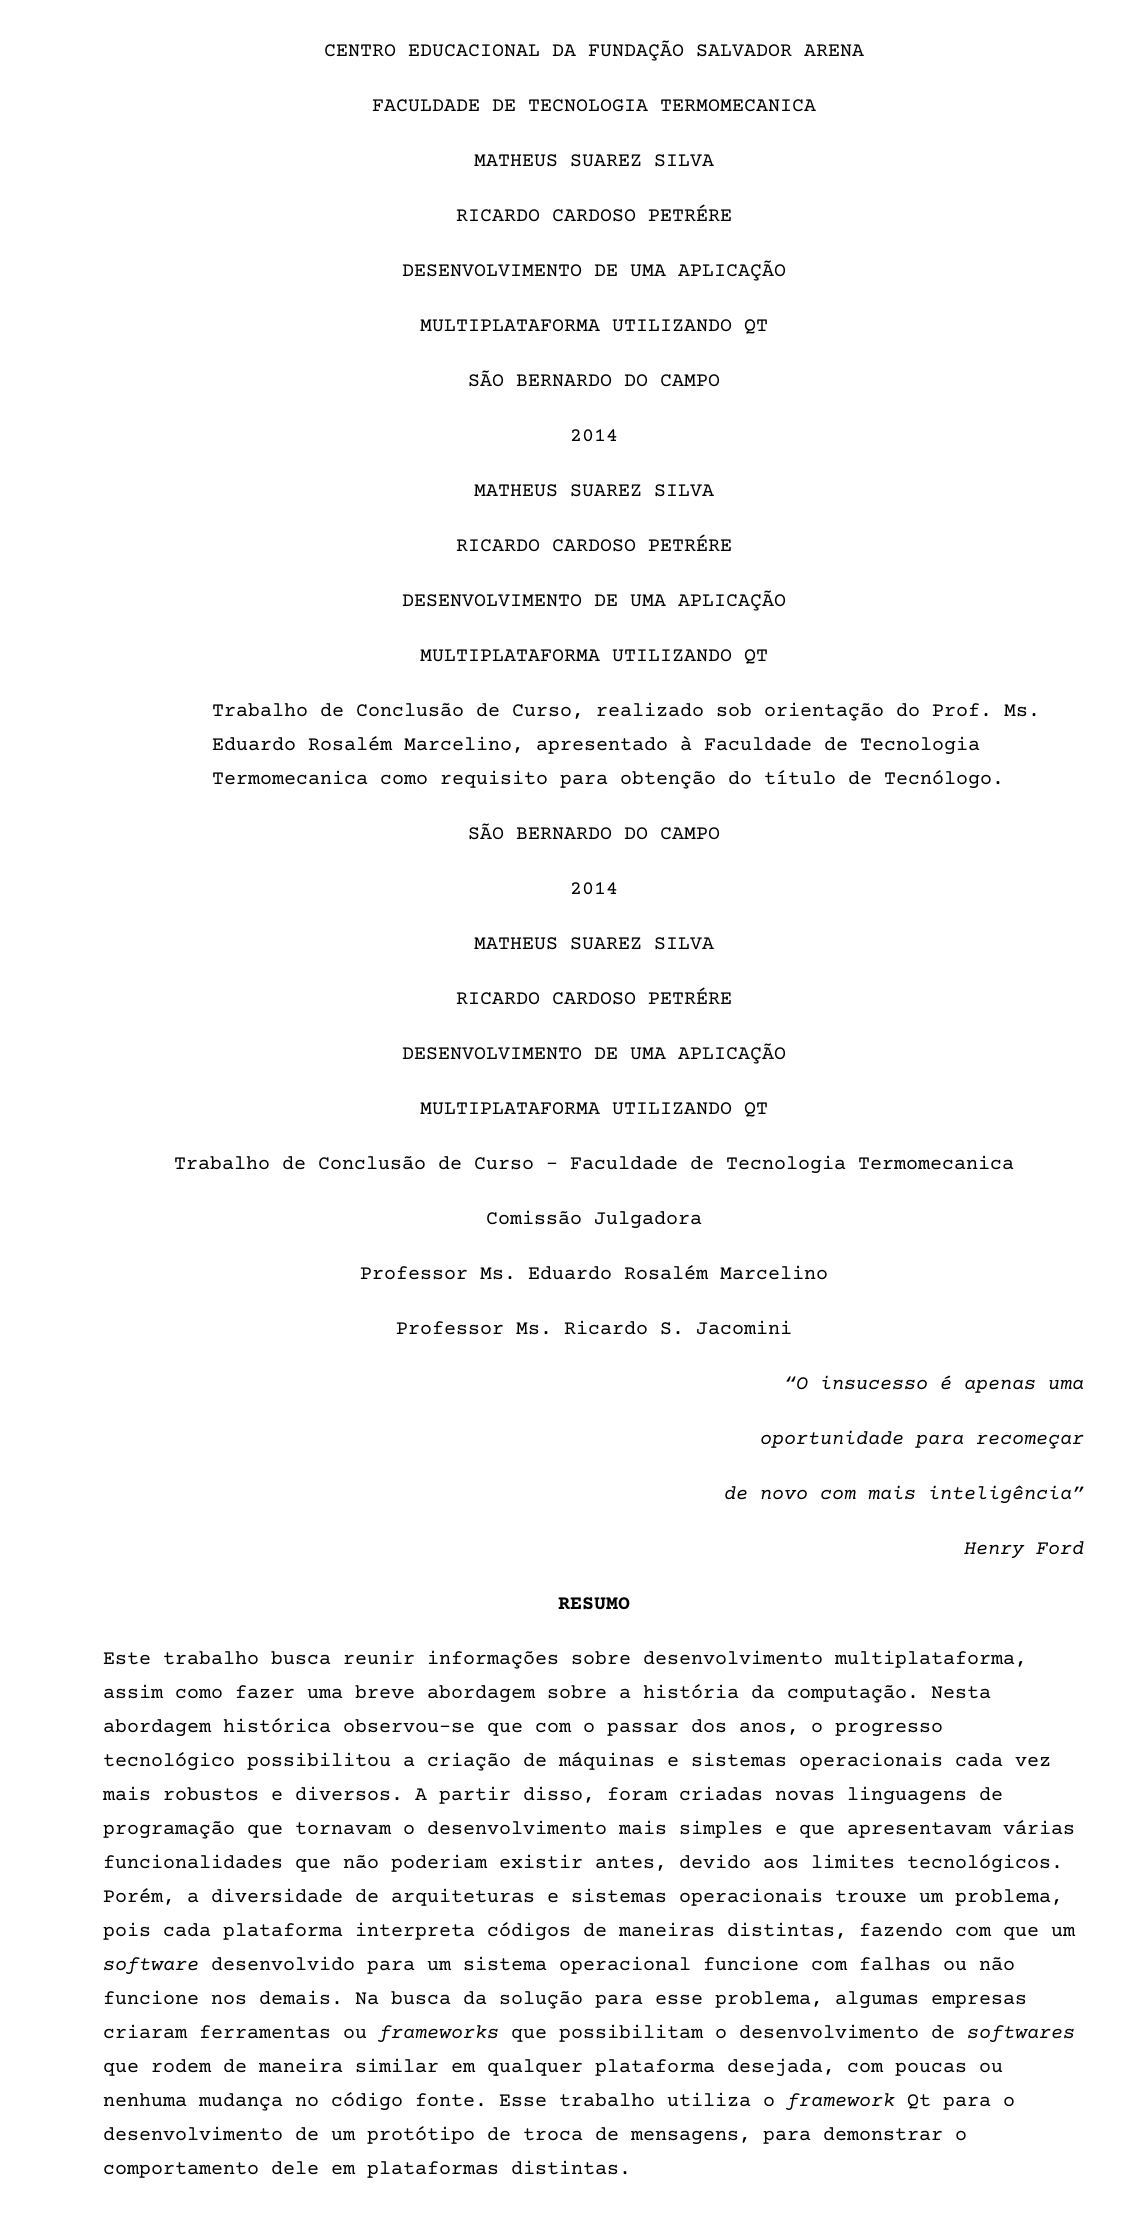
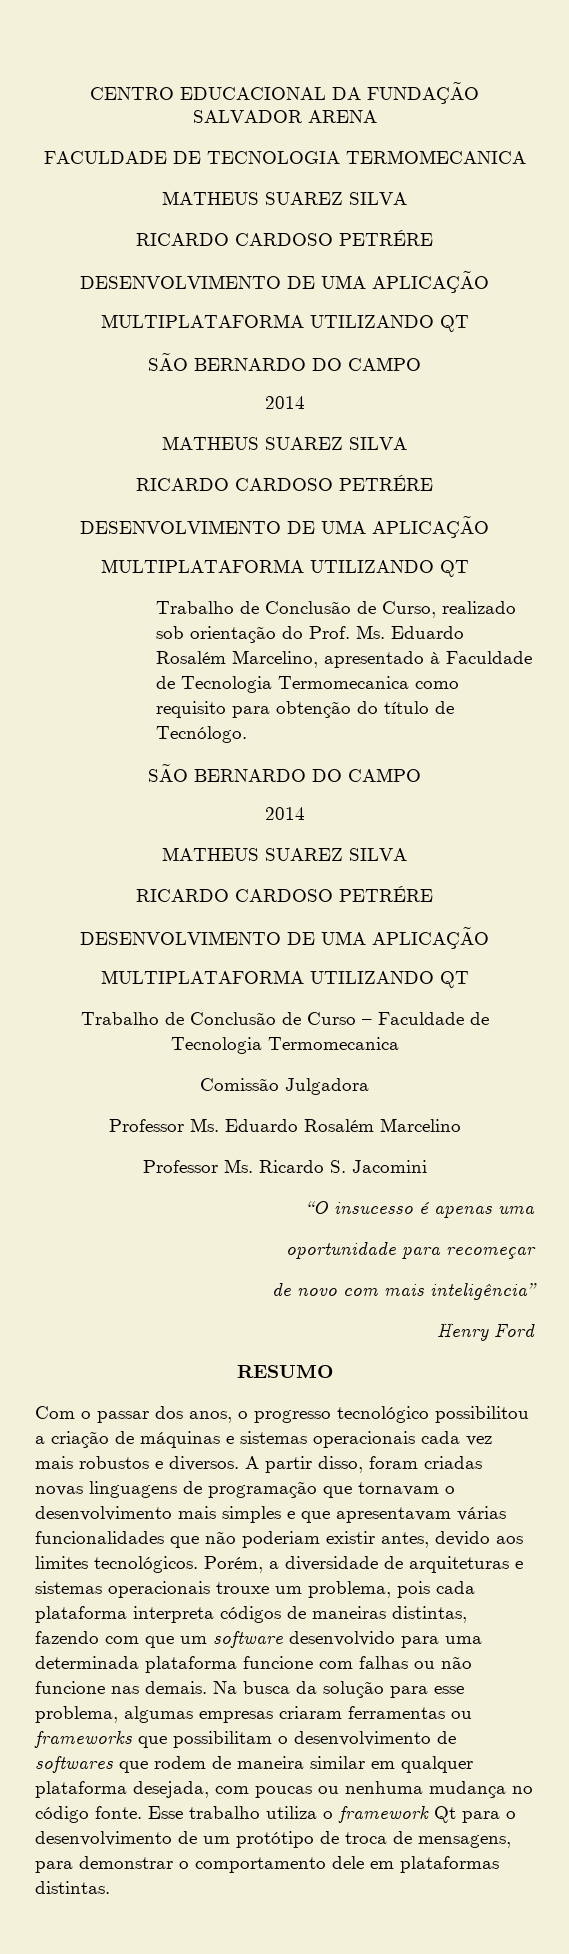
[103,1650,1027,1669] [103,1684,991,1703] [103,1718,572,1737] Este trabalho busca reunir informações sobre desenvolvimento multiplataforma, assim como fazer uma breve abordagem sobre a história da computação. Nesta abordagem histórica observou-se que com -> [35,1406,75,1419] Com
[427,1956,691,1974] um sistema operacional -> [445,1636,482,1644] [35,1656,237,1673] uma determinada plataforma
[211,1994,247,2005] nos -> [111,1686,139,1694] nas

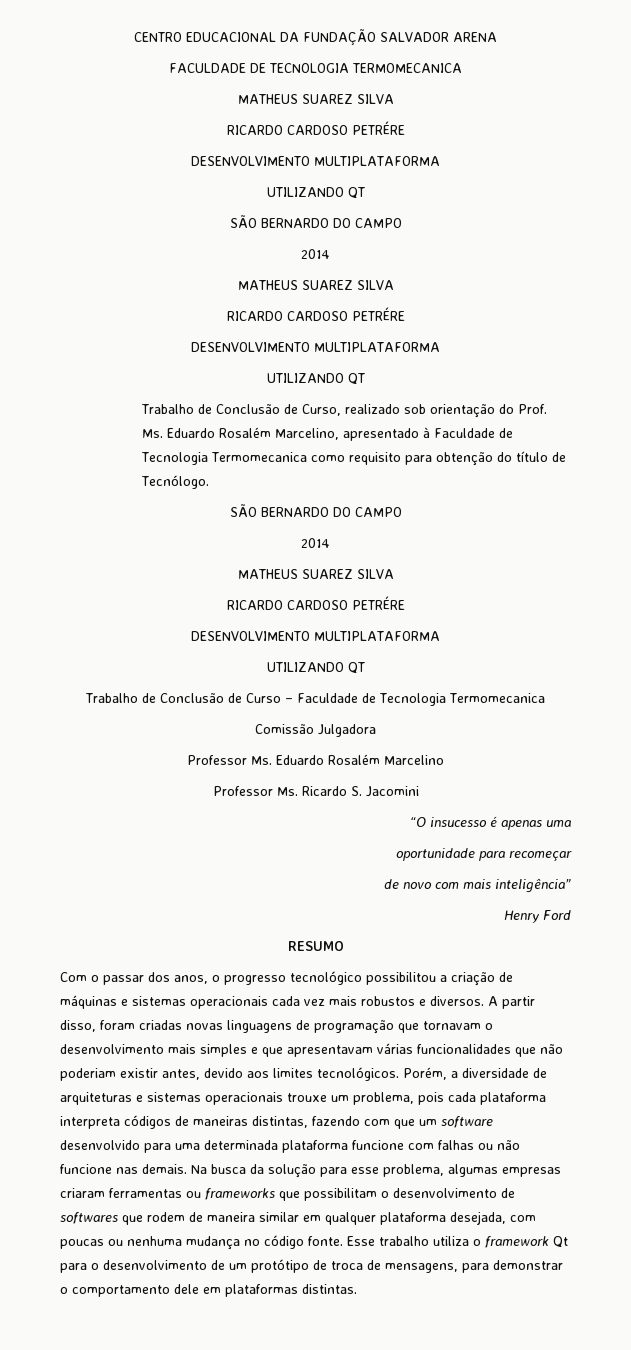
[287,270,489,293] [100,314,304,328] DE UMA APLICAÇÃO // MULTIPLATAFORMA -> [313,156,441,166] MULTIPLATAFORMA //
[287,515,489,538] [100,559,304,573] DE UMA APLICAÇÃO // MULTIPLATAFORMA -> [313,342,441,352] MULTIPLATAFORMA //
[287,926,489,949] [100,970,304,984] DE UMA APLICAÇÃO // MULTIPLATAFORMA -> [313,631,441,641] MULTIPLATAFORMA //

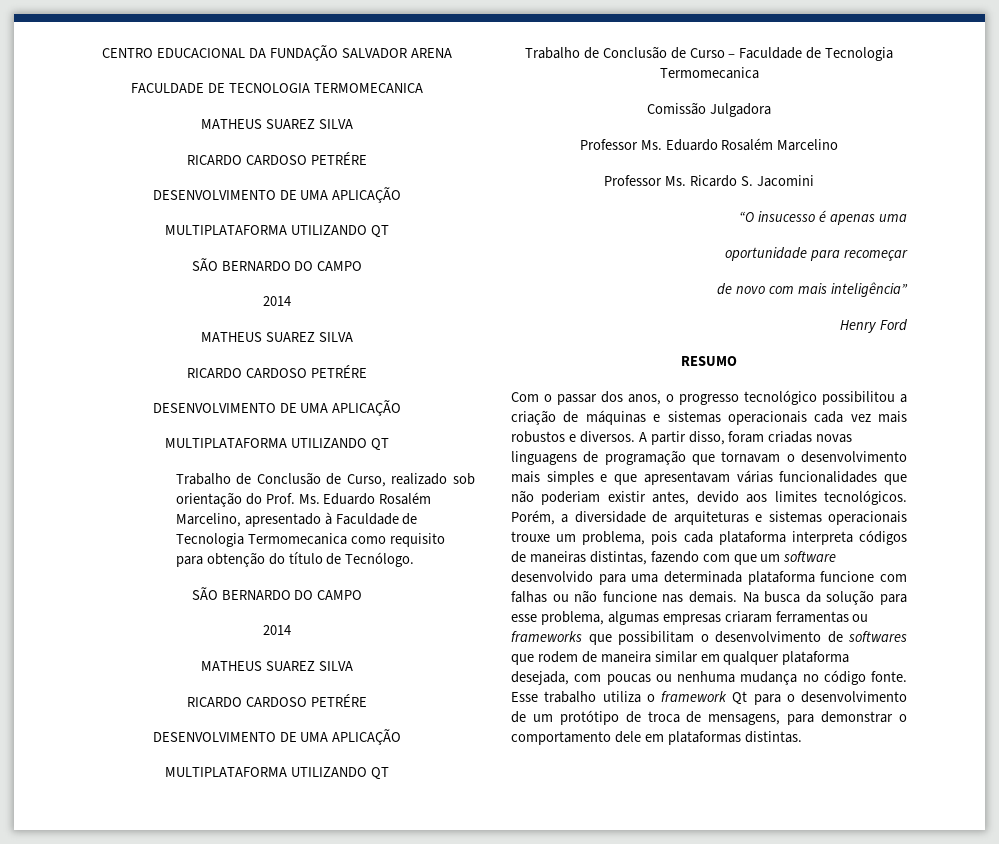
[313,156,441,166] MULTIPLATAFORMA // -> [279,187,402,203] [165,225,288,235] DE UMA APLICAÇÃO // MULTIPLATAFORMA
[313,342,441,352] MULTIPLATAFORMA // -> [279,400,402,416] [165,438,288,448] DE UMA APLICAÇÃO // MULTIPLATAFORMA
[313,631,441,641] MULTIPLATAFORMA // -> [279,729,402,745] [165,767,288,777] DE UMA APLICAÇÃO // MULTIPLATAFORMA

